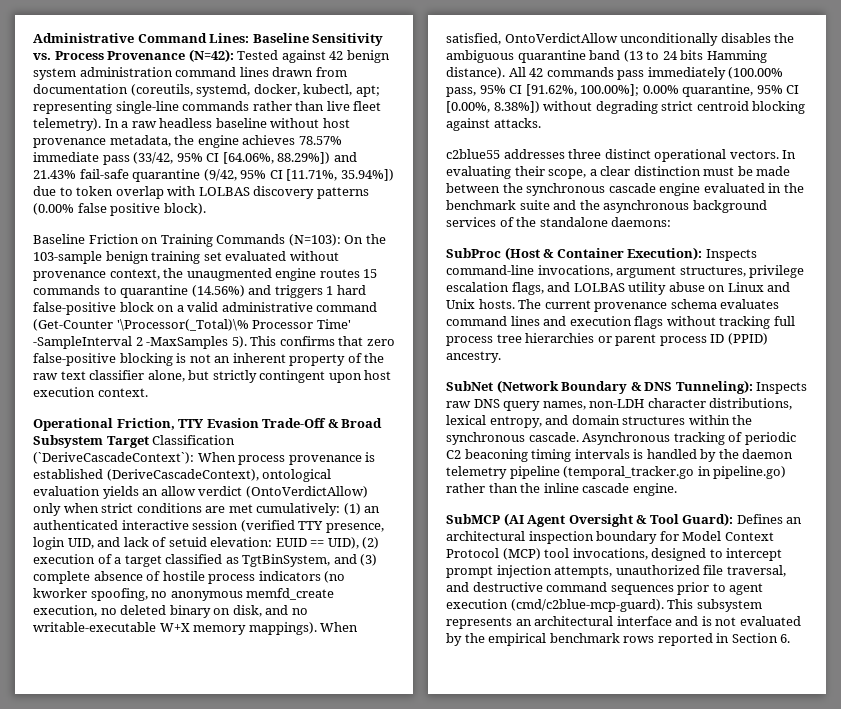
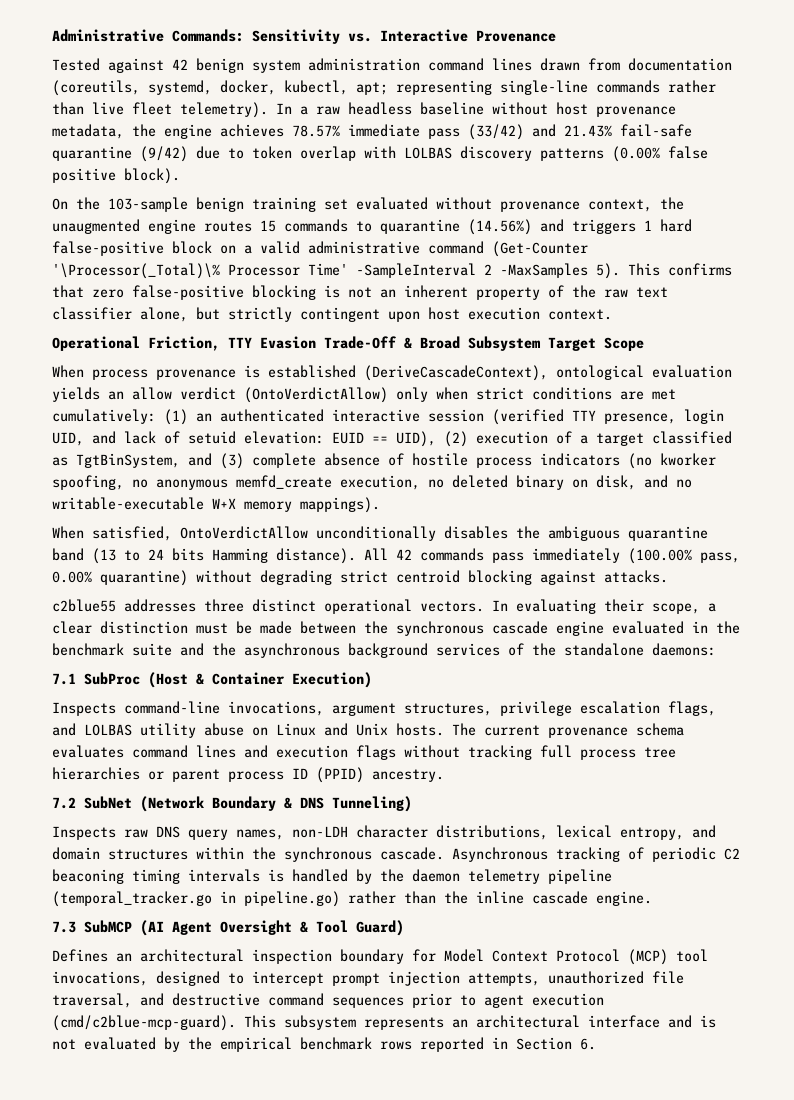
[137,33,309,43] Command Lines: Baseline -> [172,29,244,42] Commands:
[54,51,104,60] Process -> [380,29,468,42] Interactive
[188,49,234,62] (N=42): -> (556, 36) //
[133,152,357,164] [33,169,394,182] (33/42, 95% CI [64.06%, 88.29%]) and 21.43% fail-safe quarantine (9/42, 95% CI [11.71%, 35.94%]) -> [468,124,692,140] [52,146,188,162] (33/42) and 21.43% fail-safe quarantine (9/42)
[33,234,341,247] Baseline Friction on Training Commands (N=103): -> (180, 176) none
[152,435,236,445] [33,452,194,464] Classification (`DeriveCascadeContext`): -> [604,337,644,351] Scope //
(317, 628) none -> (380, 505) //
[479,84,800,97] [446,101,540,113] 95% CI [91.62%, 100.00%]; 0.00% quarantine, 95% CI [0.00%, 8.38%]) -> [52,570,188,586] 0.00% quarantine)
(672, 222) none -> [52,673,76,685] 7.1
[627,247,703,260] Execution): -> [292,672,372,688] Execution) //
(501, 357) none -> [52,797,76,809] 7.2
[675,380,753,394] Tunneling): -> [332,796,412,812] Tunneling) //
(677, 489) none -> [52,921,76,933] 7.3
[682,513,734,526] Guard): -> [356,920,404,936] Guard) //

